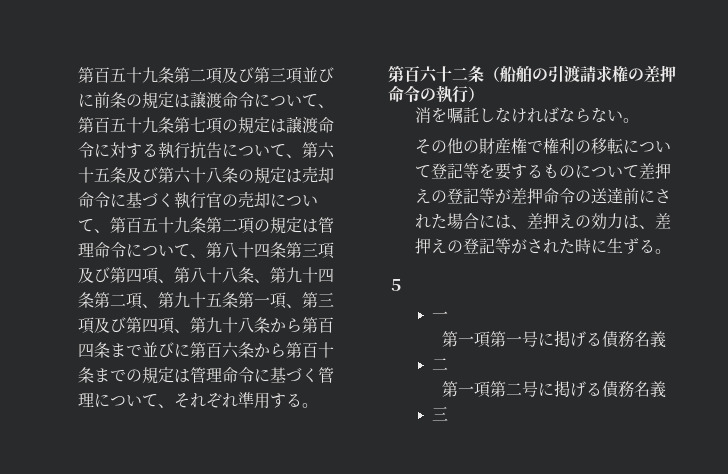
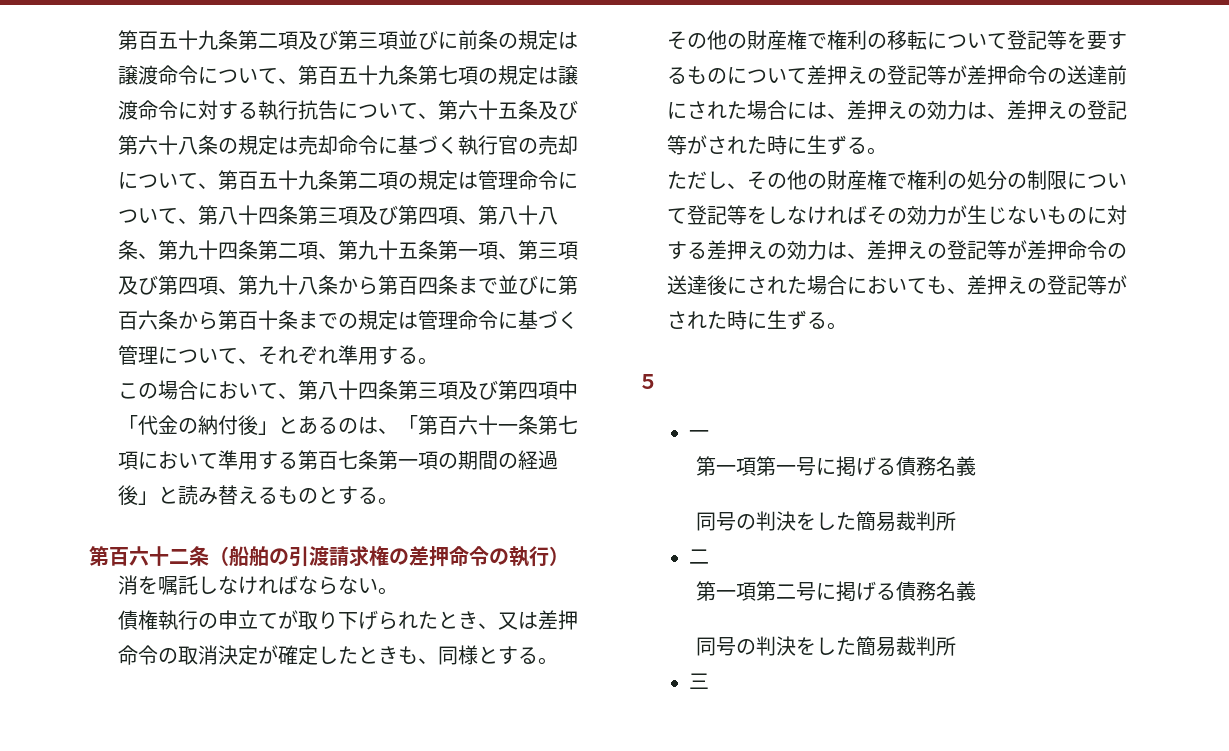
(318, 405) none -> [118,380,579,400] [118,415,579,435] [118,450,559,470] [118,485,399,505] // この場合において、第八十四条第三項及び第四項中「代金の納付後」とあるのは、「第百六十一条第七項において準用する第百七条第一項の期間の経過後」と読み替えるものとする。
(639, 120) none -> [118,610,579,630] [118,645,559,665] // 債権執行の申立てが取り下げられたとき、又は差押命令の取消決定が確定したときも、同様とする。
(671, 251) none -> [667,170,1128,190] [667,205,1128,225] [667,240,1128,260] [667,275,1128,295] [667,310,848,330] // ただし、その他の財産権で権利の処分の制限について登記等をしなければその効力が生じないものに対する差押えの効力は、差押えの登記等が差押命令の送達後にされた場合においても、差押えの登記等がされた時に生ずる。
(666, 339) none -> [696,511,957,532] // 同号の判決をした簡易裁判所
(666, 389) none -> [696,636,957,657] // 同号の判決をした簡易裁判所

